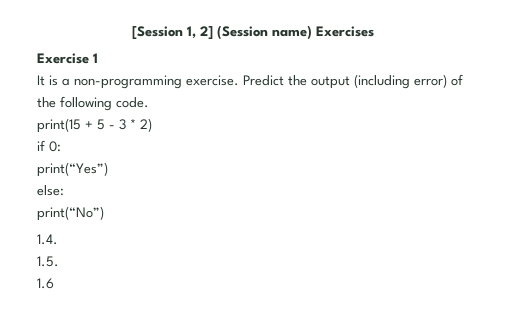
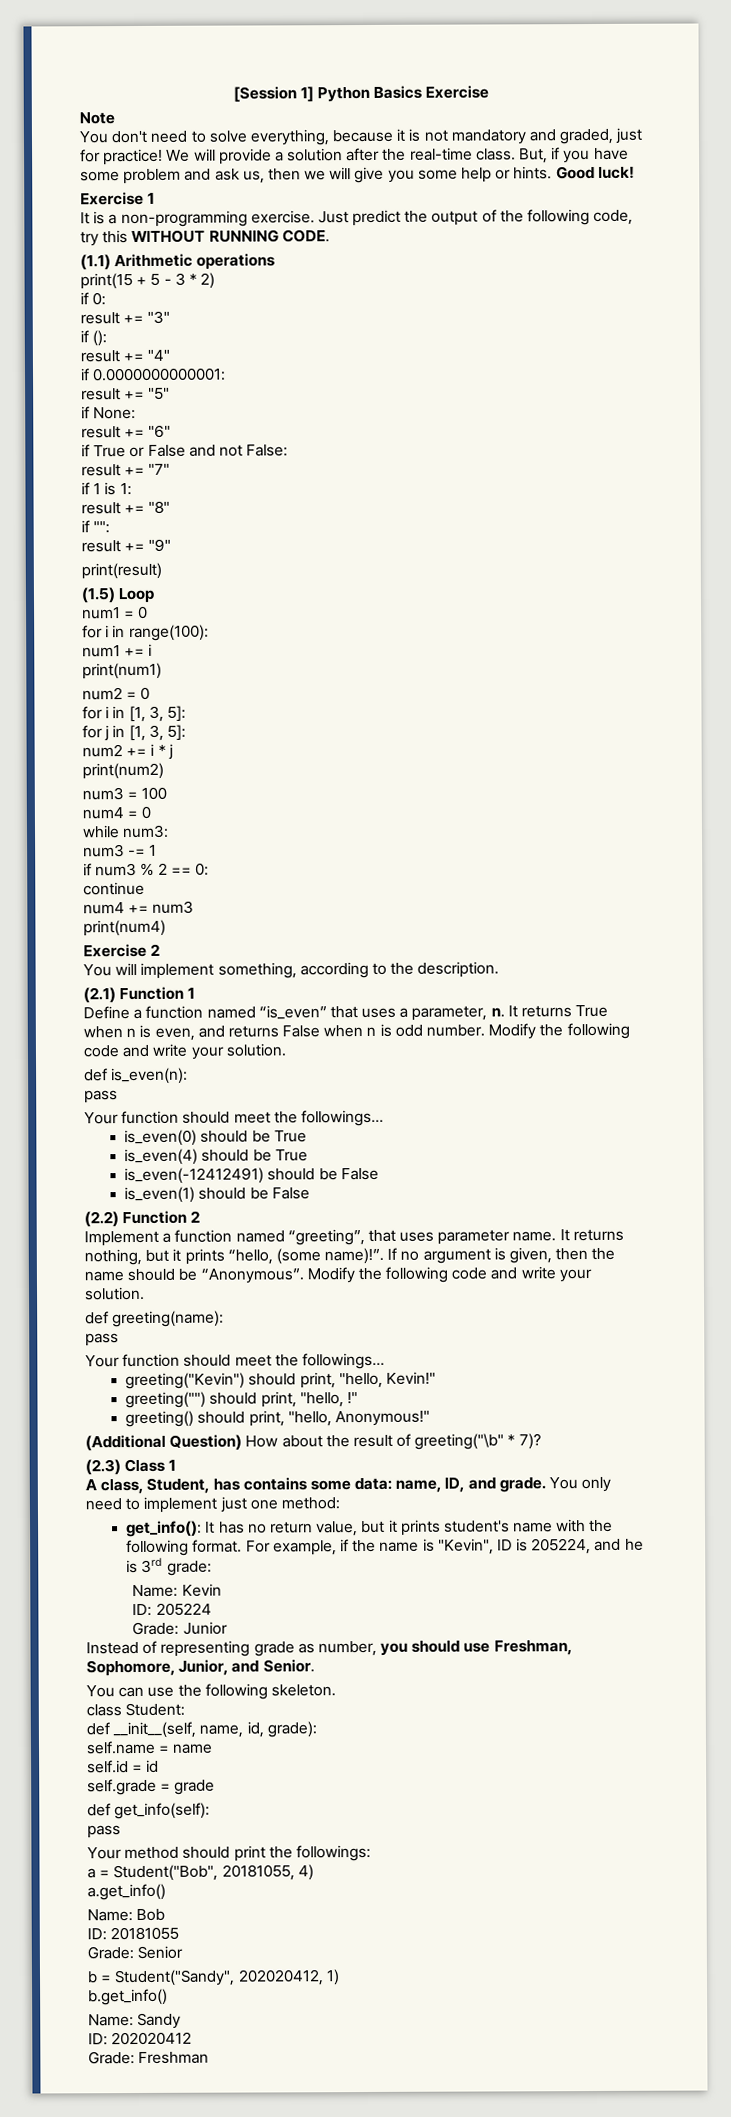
[187,25,374,40] 1, 2] (Session name) Exercises -> [299,85,490,103] [79,112,115,125] [79,127,644,146] [80,147,629,166] [80,165,635,185] 1] Python Basics Exercise // Note // You don't need to solve everything, because it is not mandatory and graded, just for practice! We will provide a solution after the real-time class. But, if you have some problem and ask us, then we will give you some help or hints. Good luck!
[243,74,463,89] [37,96,149,111] Predict the output (including error) of the following code. -> [317,209,634,227] [80,229,330,247] [80,253,276,271] Just predict the output of the following code, try this WITHOUT RUNNING CODE. // (1.1) Arithmetic operations
[37,162,108,177] [37,185,64,196] [37,206,104,221] [37,234,58,245] [37,256,59,267] [37,278,54,289] print(“Yes”) // else: // print(“No”) // 1.4. // 1.5. // 1.6 -> [80,310,171,325] [80,330,108,347] [80,349,171,363] [80,367,227,382] [81,387,171,401] [81,406,137,420] [81,424,172,439] [81,444,289,458] [81,463,171,477] [81,482,132,496] [81,500,171,515] [81,520,111,534] [81,538,172,553] [81,562,162,580] [81,587,156,604] [82,605,149,620] [82,624,209,642] [82,643,153,658] [82,662,162,680] [82,686,151,701] [82,705,186,723] [82,724,186,742] [82,743,173,760] [82,762,164,780] [82,786,168,801] [82,805,152,820] [82,824,170,839] [83,844,158,858] [83,862,209,877] [83,881,145,896] [83,900,195,915] [83,919,166,937] [83,943,161,958] [83,961,500,979] [83,986,196,1004] [83,1004,609,1021] [83,1022,630,1041] [83,1043,286,1060] [84,1067,189,1085] [84,1090,118,1104] [84,1109,384,1127] [124,1129,307,1147] [124,1148,308,1166] [124,1167,379,1185] [124,1186,310,1204] [84,1210,201,1228] [84,1228,624,1247] [84,1247,616,1266] [84,1266,592,1284] [84,1286,145,1301] [85,1310,225,1328] [85,1333,119,1347] [85,1352,385,1370] [125,1371,436,1390] [125,1391,358,1409] [125,1410,430,1428] [85,1433,541,1452] [85,1458,177,1476] [85,1476,612,1495] [85,1496,340,1513] [126,1519,614,1538] [126,1538,644,1557] [126,1557,212,1576] [132,1583,222,1598] [132,1602,212,1617] [132,1621,228,1636] [86,1640,572,1657] [86,1659,315,1677] [86,1683,336,1700] [86,1702,186,1717] [86,1721,317,1739] [86,1740,214,1755] [87,1759,160,1774] [87,1778,216,1796] [87,1802,211,1820] [87,1825,121,1839] [87,1844,371,1862] [87,1864,314,1882] [87,1883,166,1901] [87,1908,166,1922] [87,1926,180,1941] [87,1945,184,1960] [87,1969,340,1987] [88,1988,168,2006] [88,2012,182,2030] [88,2031,193,2046] [88,2051,210,2065] result += "3" // if (): // result += "4" // if 0.0000000000001: // result += "5" // if None: // result += "6" // if True or False and not False: // result += "7" // if 1 is 1: // result += "8" // if "": // result += "9" // print(result) // (1.5) Loop // num1 = 0 // for i in range(100): // num1 += i // print(num1) // num2 = 0 // for i in [1, 3, 5]: // for j in [1, 3, 5]: // num2 += i * j // print(num2) // num3 = 100 // num4 = 0 // while num3: // num3 -= 1 // if num3 % 2 == 0: // continue // num4 += num3 // print(num4) // Exercise 2 // You will implement something, according to the description. // (2.1) Function 1 // Define a function named “is_even” that uses a parameter, n. It returns True when n is even, and returns False when n is odd number. Modify the following code and write your solution. // def is_even(n): // pass // Your function should meet the followings... // is_even(0) should be True // is_even(4) should be True // is_even(-12412491) should be False // is_even(1) should be False // (2.2) Function 2 // Implement a function named “greeting”, that uses parameter name. It returns nothing, but it prints “hello, (some name)!”. If no argument is given, then the name should be “Anonymous”. Modify the following code and write your solution. // def greeting(name): // pass // Your function should meet the followings... // greeting("Kevin") should print, "hello, Kevin!" // greeting("") should print, "hello, !" // greeting() should print, "hello, Anonymous!" // (Additional Question) How about the result of greeting("\b" * 7)? // (2.3) Class 1 // A class, Student, has contains some data: name, ID, and grade. You only need to implement just one method: // get_info(): It has no return value, but it prints student's name with the following format. For example, if the name is "Kevin", ID is 205224, and he is 3rd grade: // Name: Kevin // ID: 205224 // Grade: Junior // Instead of representing grade as number, you should use Freshman, Sophomore, Junior, and Senior. // You can use the following skeleton. // class Student: // def __init__(self, name, id, grade): // self.name = name // self.id = id // self.grade = grade // def get_info(self): // pass // Your method should print the followings: // a = Student("Bob", 20181055, 4) // a.get_info() // Name: Bob // ID: 20181055 // Grade: Senior // b = Student("Sandy", 202020412, 1) // b.get_info() // Name: Sandy // ID: 202020412 // Grade: Freshman

